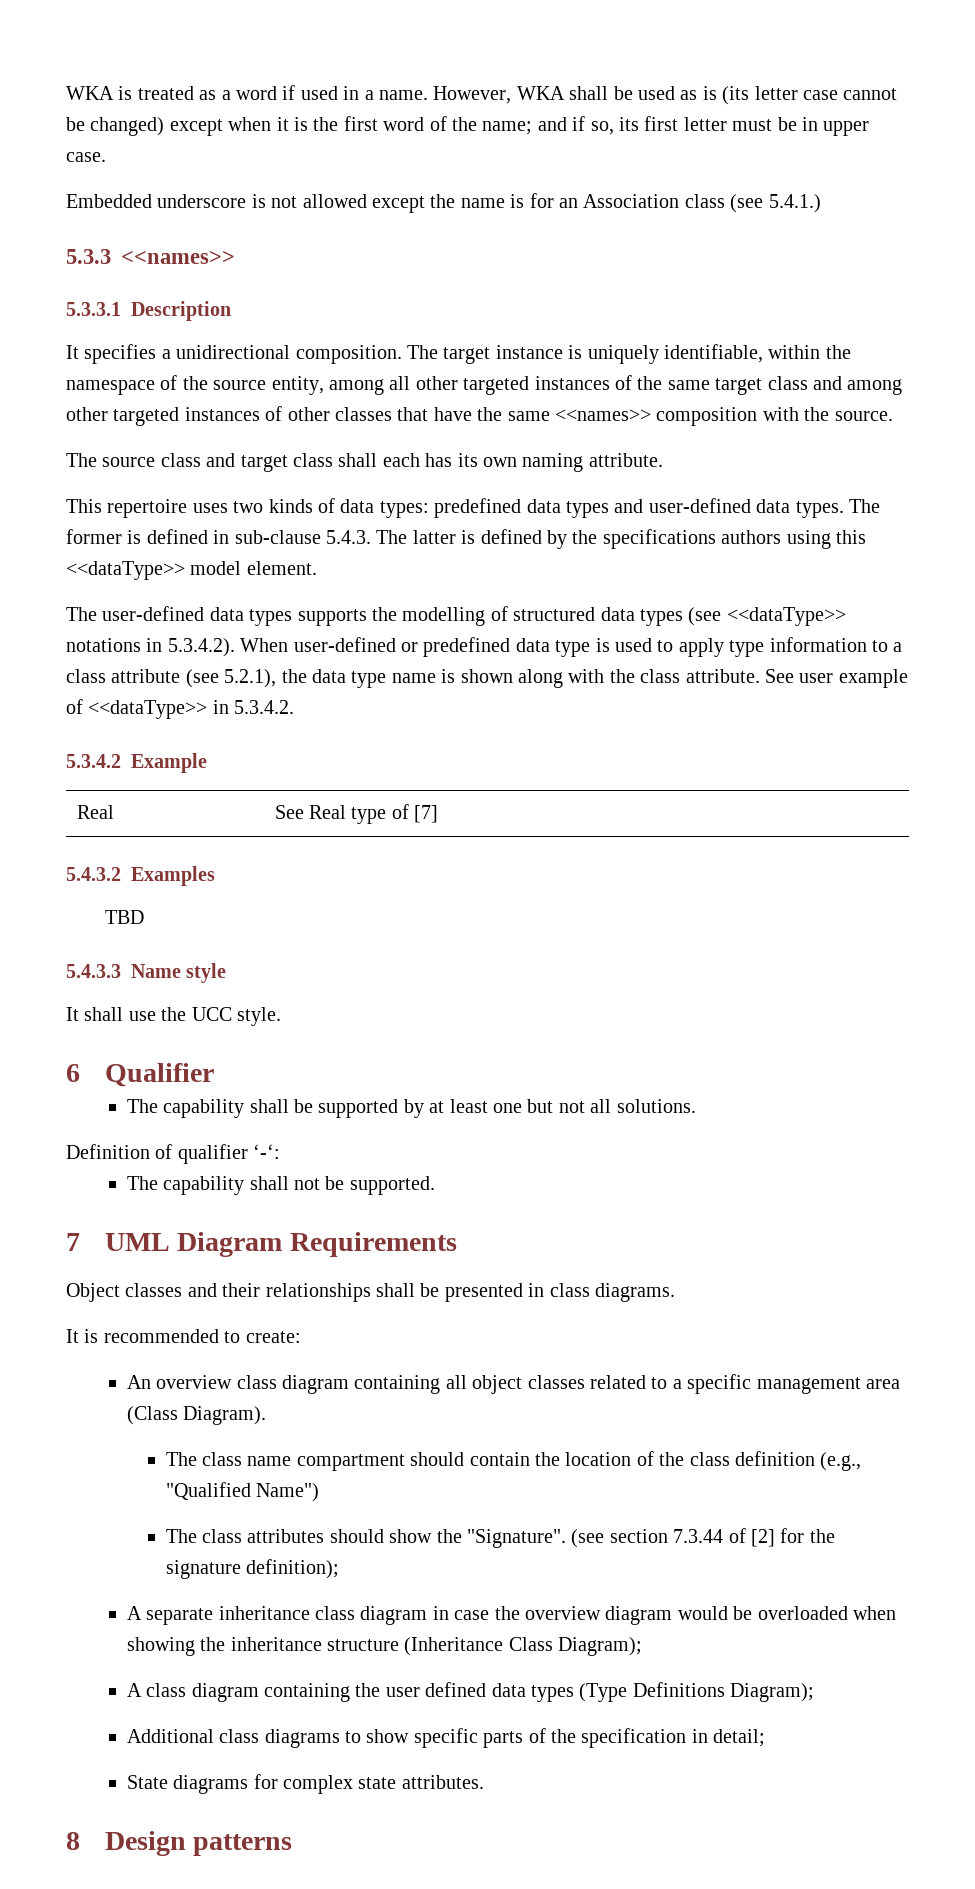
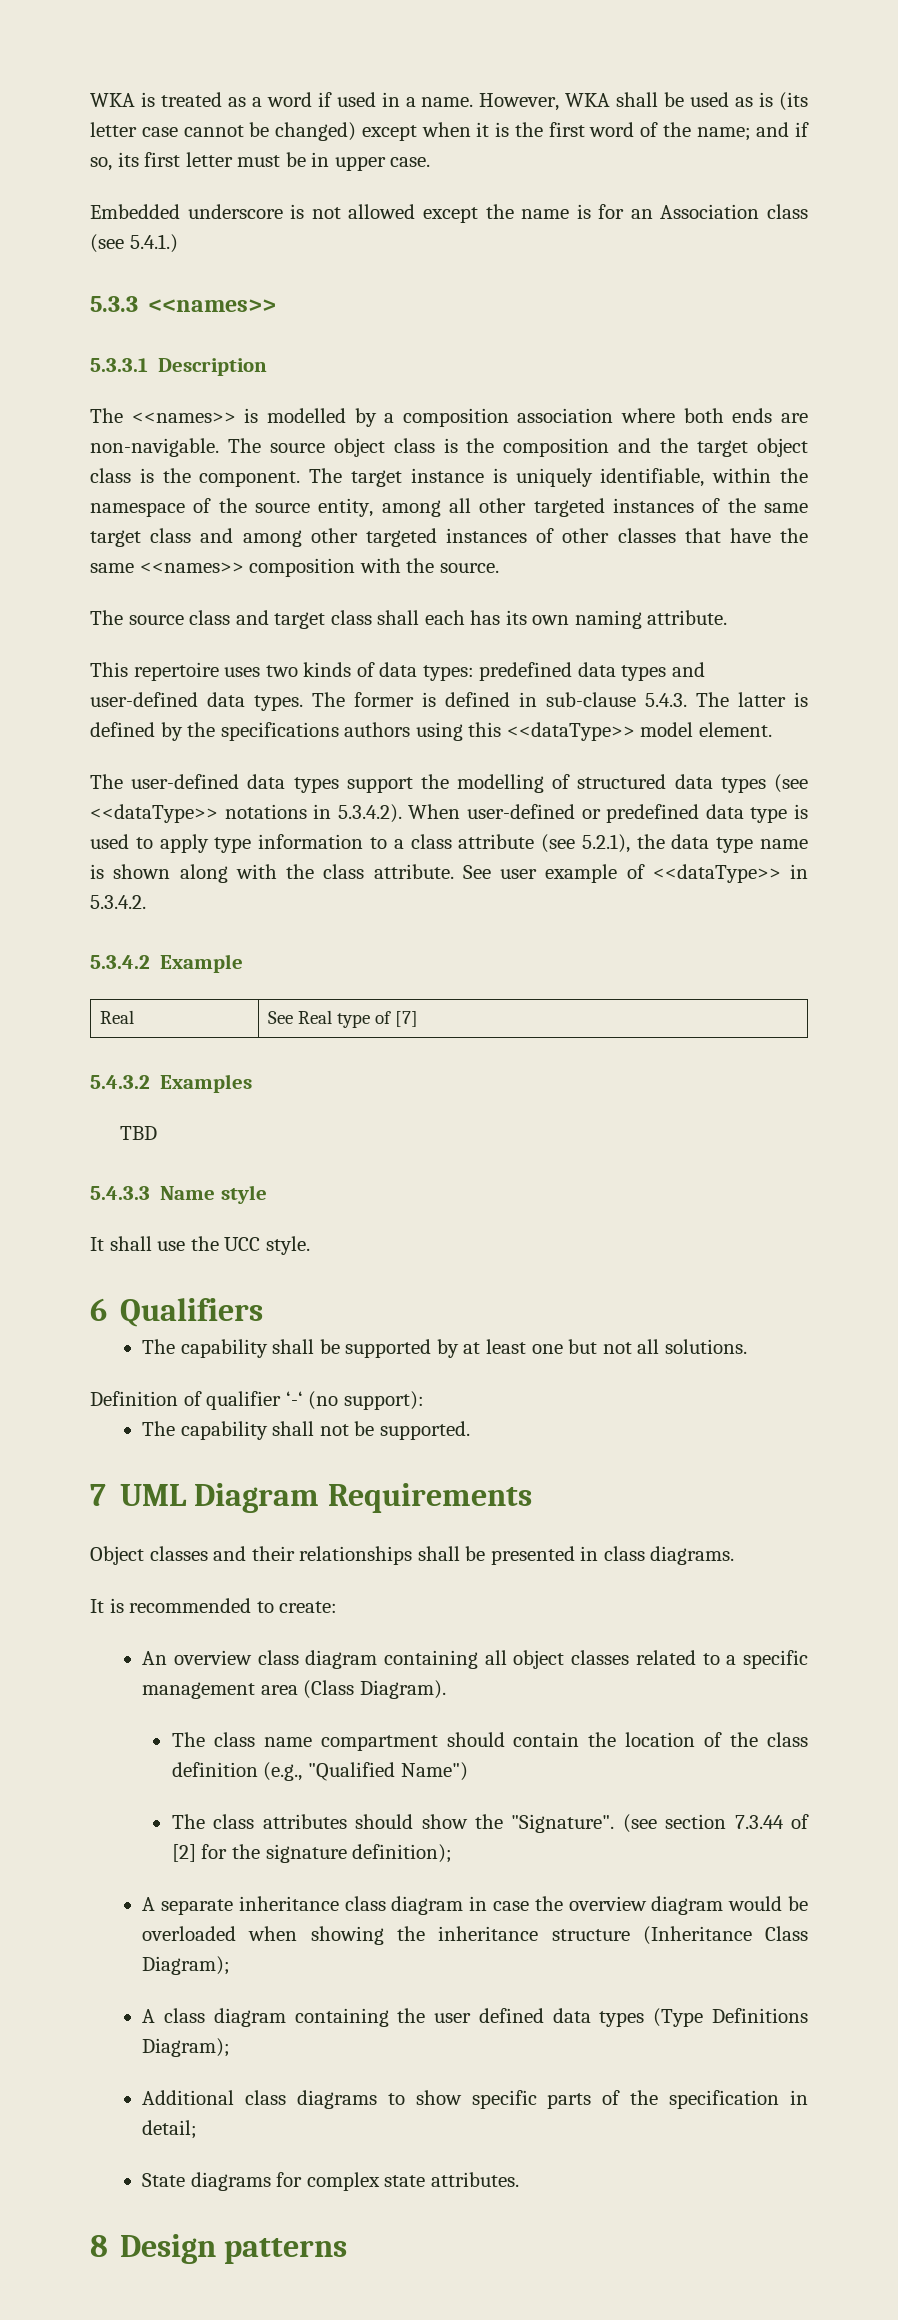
[66,344,402,364] It specifies a unidirectional composition. -> [90,408,808,427] [90,438,808,457] [90,468,301,487] The <<names>> is modelled by a composition association where both ends are non-navigable. The source object class is the composition and the target object class is the component.
[297,609,367,626] supports -> [346,777,413,793] support
[104,1063,214,1087] Qualifier -> [119,1298,263,1327] Qualifiers
[253,1144,281,1159] ‘-‘: -> [285,1391,424,1410] ‘-‘ (no support):

